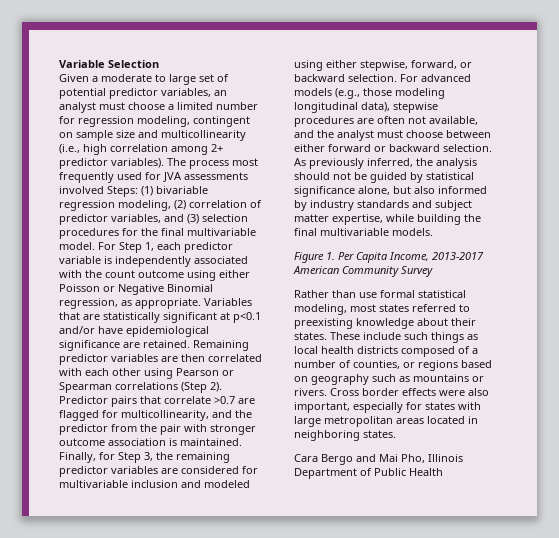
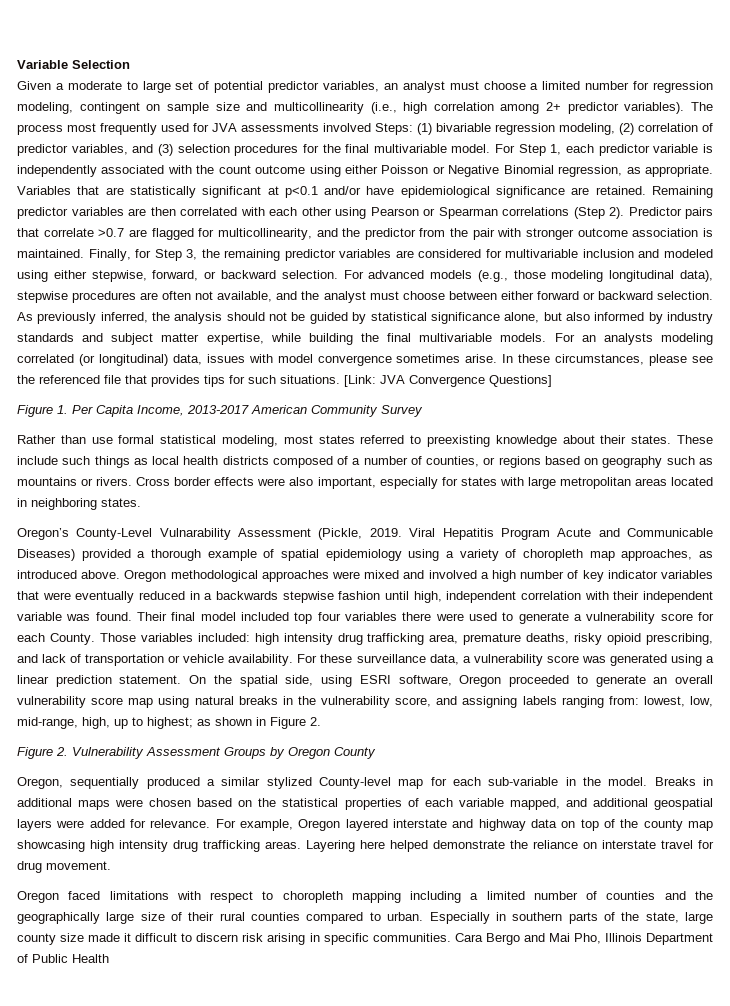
(433, 232) none -> [554,333,713,345] [17,354,714,366] [17,375,552,387] For an analysts modeling correlated (or longitudinal) data, issues with model convergence sometimes arise. In these circumstances, please see the referenced file that provides tips for such situations. [Link: JVA Convergence Questions]
(396, 434) none -> [17,528,714,540] [17,549,713,561] [17,570,713,582] [17,591,713,603] [17,612,714,624] [17,633,714,645] [17,654,714,666] [17,675,714,687] [17,696,713,708] [17,717,321,729] [17,747,376,759] [17,777,714,789] [17,798,714,810] [17,819,714,831] [17,840,714,852] [17,861,111,873] [17,891,713,903] [17,912,714,924] [17,933,451,945] Oregon’s County-Level Vulnarability Assessment (Pickle, 2019. Viral Hepatitis Program Acute and Communicable Diseases) provided a thorough example of spatial epidemiology using a variety of choropleth map approaches, as introduced above. Oregon methodological approaches were mixed and involved a high number of key indicator variables that were eventually reduced in a backwards stepwise fashion until high, independent correlation with their independent variable was found. Their final model included top four variables there were used to generate a vulnerability score for each County. Those variables included: high intensity drug trafficking area, premature deaths, risky opioid prescribing, and lack of transportation or vehicle availability. For these surveillance data, a vulnerability score was generated using a linear prediction statement. On the spatial side, using ESRI software, Oregon proceeded to generate an overall vulnerability score map using natural breaks in the vulnerability score, and assigning labels ranging from: lowest, low, mid-range, high, up to highest; as shown in Figure 2. // Figure 2. Vulnerability Assessment Groups by Oregon County // Oregon, sequentially produced a similar stylized County-level map for each sub-variable in the model. Breaks in additional maps were chosen based on the statistical properties of each variable mapped, and additional geospatial layers were added for relevance. For example, Oregon layered interstate and highway data on top of the county map showcasing high intensity drug trafficking areas. Layering here helped demonstrate the reliance on interstate travel for drug movement. // Oregon faced limitations with respect to choropleth mapping including a limited number of counties and the geographically large size of their rural counties compared to urban. Especially in southern parts of the state, large county size made it difficult to discern risk arising in specific communities.

